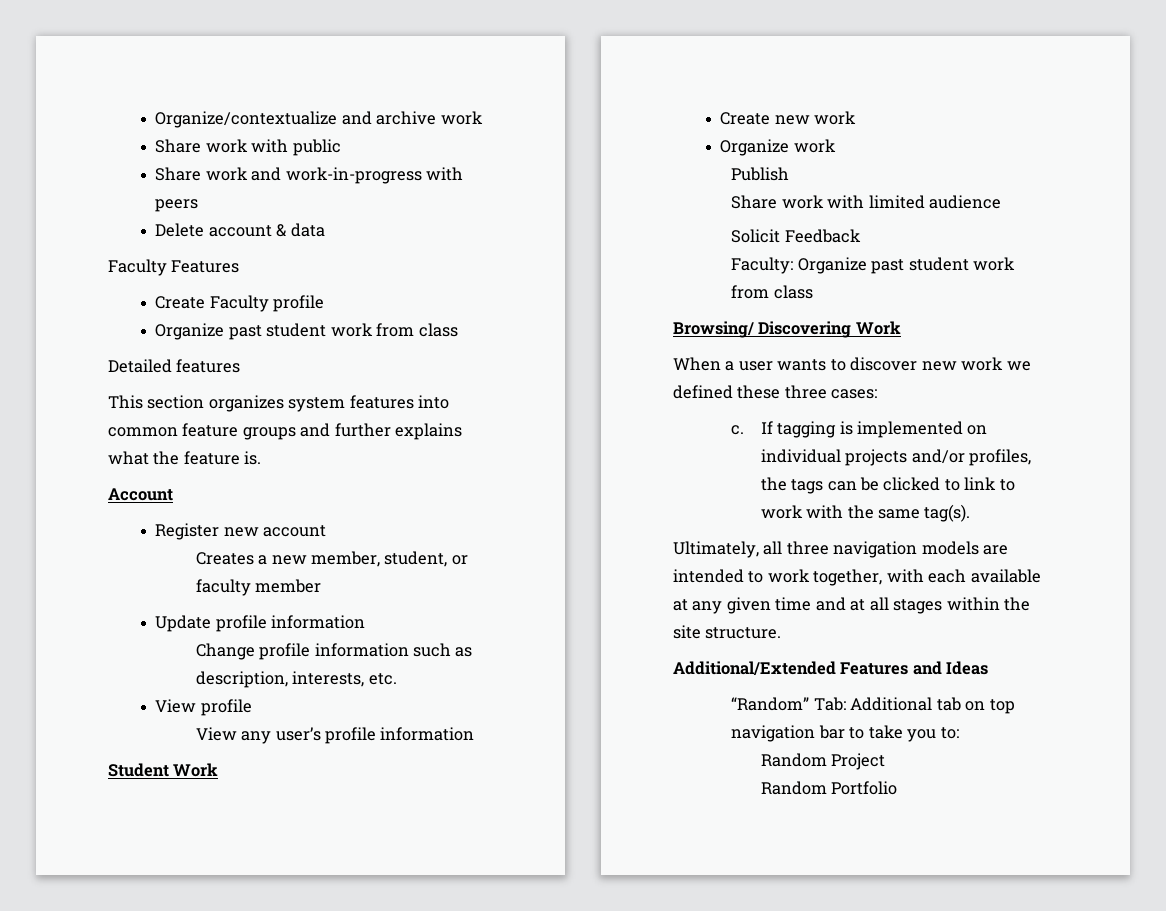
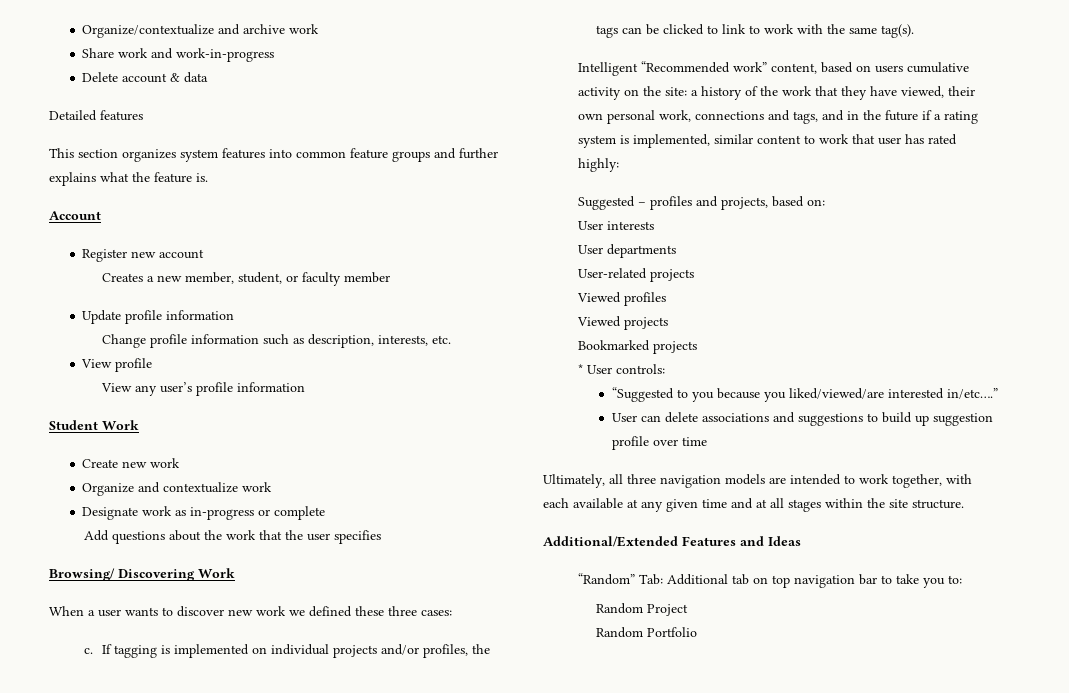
[155,139,341,156] // Share work with public -> (320, 29) none
[426,167,464,181] [155,199,199,212] with peers -> (275, 55) none
[108,259,240,276] [155,295,325,312] [155,323,458,340] // Faculty Features // Create Faculty profile // Organize past student work from class -> (209, 77) none
[793,139,836,153] [731,167,790,181] [731,195,1002,209] [731,229,861,243] [731,257,1016,274] [731,285,813,299] work // Publish // Share work with limited audience // Solicit Feedback // Faculty: Organize past student work from class -> [138,482,273,493] [82,506,326,520] [84,530,382,544] and contextualize work // Designate work as in-progress or complete // Add questions about the work that the user specifies
(971, 513) none -> [578,61,970,76] [578,86,976,100] [578,110,979,124] [578,134,958,148] [578,158,620,172] [578,196,826,210] [578,221,655,230] [578,244,677,258] [578,268,695,282] [577,292,667,306] [577,316,669,330] [578,340,698,354] [578,364,666,374] [611,387,998,402] [611,412,993,426] [611,436,707,450] // Intelligent “Recommended work” content, based on users cumulative activity on the site: a history of the work that they have viewed, their own personal work, connections and tags, and in the future if a rating system is implemented, similar content to work that user has rated highly: // Suggested – profiles and projects, based on: // User interests // User departments // User-related projects // Viewed profiles // Viewed projects // Bookmarked projects // * User controls: // “Suggested to you because you liked/viewed/are interested in/etc….” // User can delete associations and suggestions to build up suggestion profile over time

